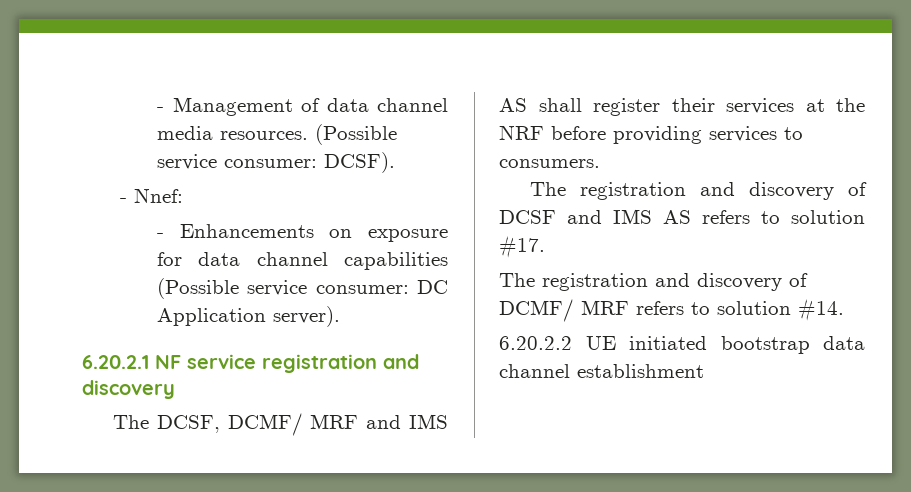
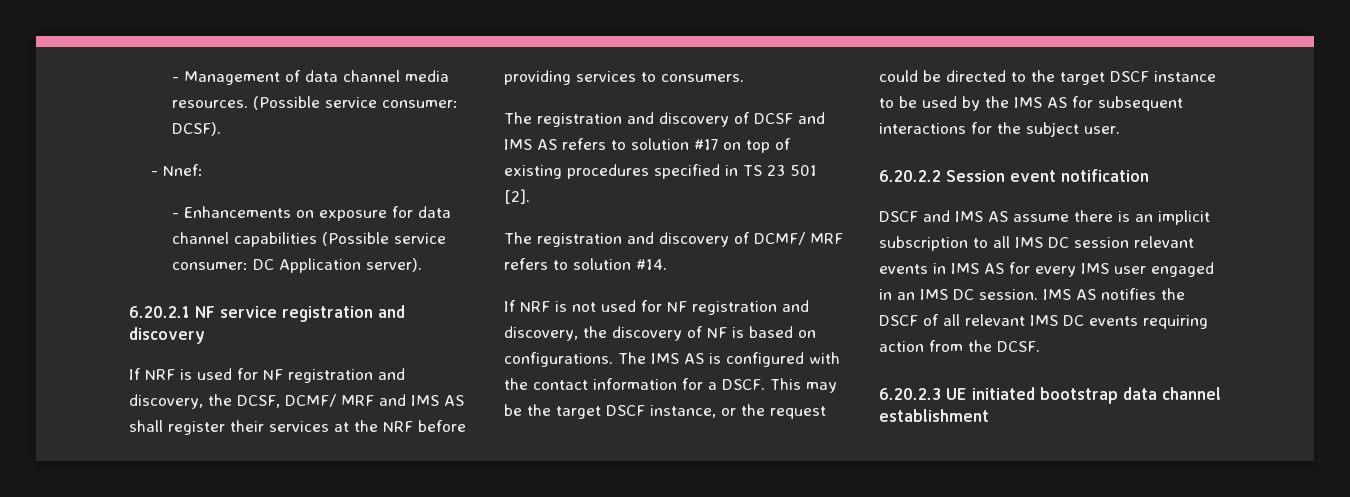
[112,415,149,429] The -> [129,368,405,383] [129,394,232,409] If NRF is used for NF registration and discovery, the
[499,235,545,258] #17. -> [694,138,791,153] [504,164,817,179] [504,189,530,204] #17 on top of existing procedures specified in TS 23 501 [2].
[499,336,572,350] 6.20.2.2 -> [504,300,809,315] [504,326,816,341] [504,352,840,367] [504,378,837,393] [504,404,826,419] [879,70,1216,85] [879,96,1183,111] [879,122,1120,137] [879,169,1149,182] [879,210,1210,225] [879,236,1194,251] [879,262,1214,277] [879,288,1185,300] [879,314,1208,329] [879,340,1040,352] [879,388,941,400] If NRF is not used for NF registration and discovery, the discovery of NF is based on configurations. The IMS AS is configured with the contact information for a DSCF. This may be the target DSCF instance, or the request could be directed to the target DSCF instance to be used by the IMS AS for subsequent interactions for the subject user. // 6.20.2.2 Session event notification // DSCF and IMS AS assume there is an implicit subscription to all IMS DC session relevant events in IMS AS for every IMS user engaged in an IMS DC session. IMS AS notifies the DSCF of all relevant IMS DC events requiring action from the DCSF. // 6.20.2.3

